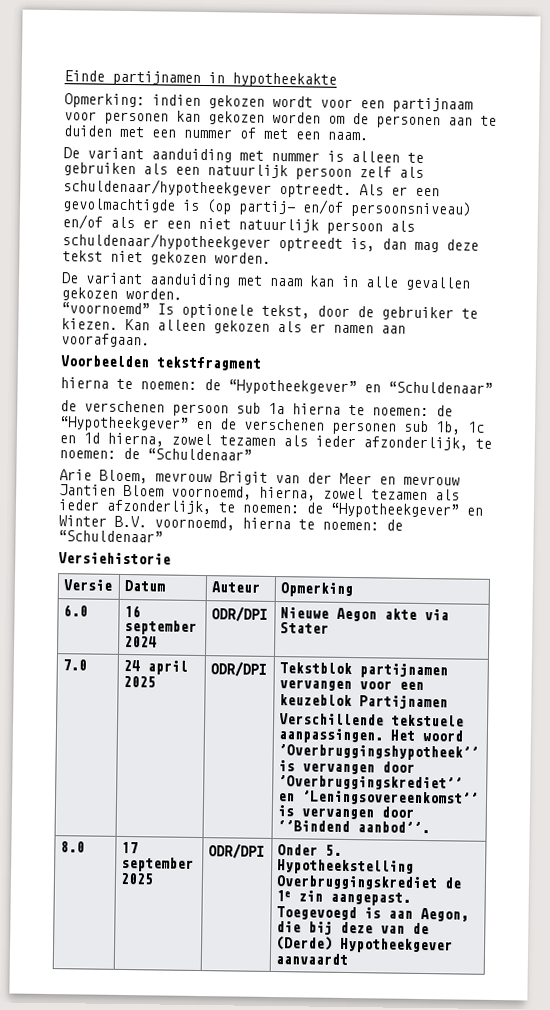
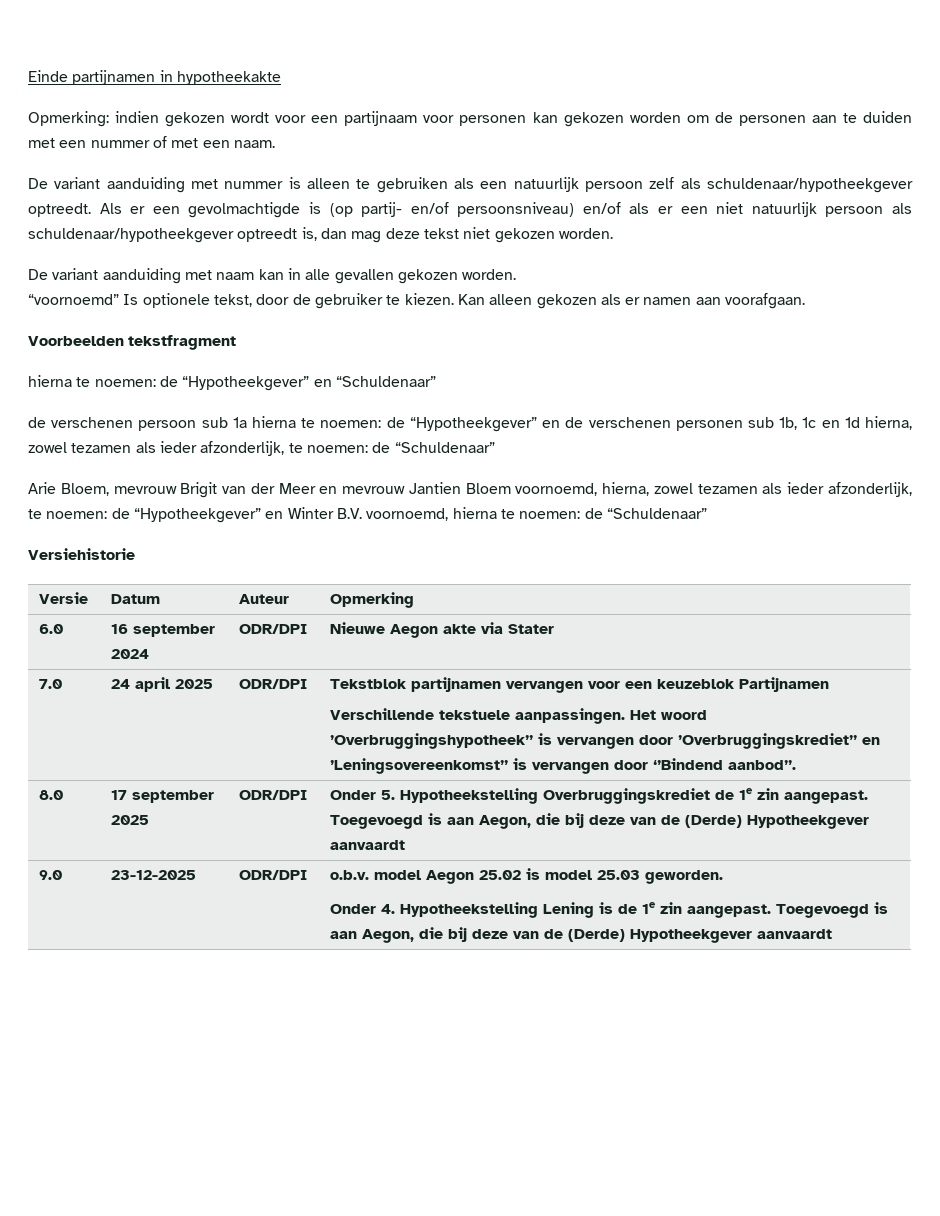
(349, 959) none -> [39,870,63,880] [111,870,197,880] [239,870,308,880] [330,868,724,884] [330,902,889,918] [330,927,833,943] // 9.0 | 23-12-2025 | ODR/DPI | o.b.v. model Aegon 25.02 is model 25.03 geworden. // Onder 4. Hypotheekstelling Lening is de 1e zin aangepast. Toegevoegd is aan Aegon, die bij deze van de (Derde) Hypotheekgever aanvaardt

